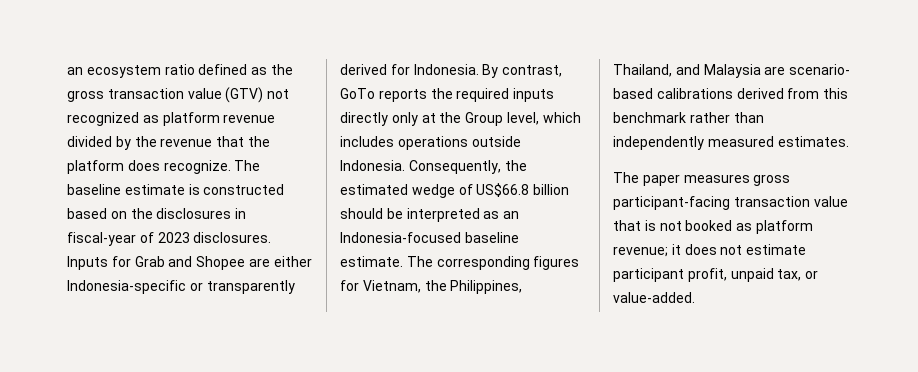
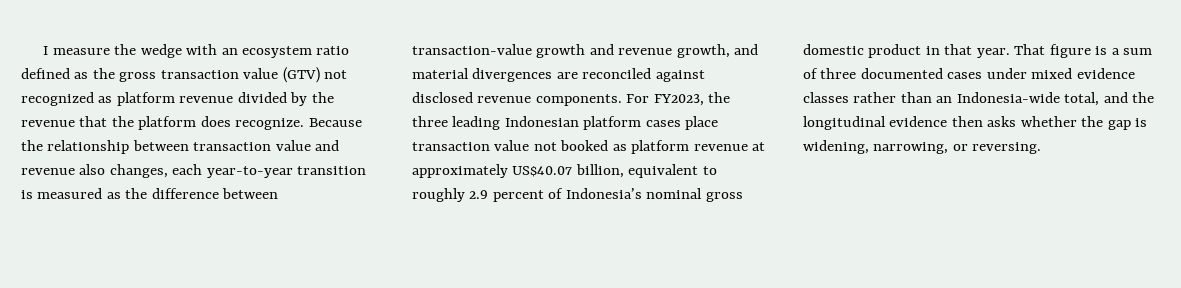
(67, 71) none -> [43,44,218,58] I measure the wedge with
[234,160,261,171] [67,184,285,195] [67,208,247,219] [67,232,272,246] [67,256,312,270] [67,280,295,294] [340,64,563,78] [340,88,555,102] [340,112,581,126] [340,136,521,150] [340,160,527,174] [340,183,570,198] [340,208,520,222] [340,232,519,243] [340,256,580,270] [340,280,523,294] [613,64,851,78] [613,88,849,99] [613,112,764,123] [613,136,849,150] [613,172,791,186] [613,196,848,210] [613,220,813,234] [613,244,807,257] [613,268,819,282] [613,292,695,303] The baseline estimate is constructed based on the disclosures in fiscal-year of 2023 disclosures. Inputs for Grab and Shopee are either Indonesia-specific or transparently derived for Indonesia. By contrast, GoTo reports the required inputs directly only at the Group level, which includes operations outside Indonesia. Consequently, the estimated wedge of US$66.8 billion should be interpreted as an Indonesia-focused baseline estimate. The corresponding figures for Vietnam, the Philippines, Thailand, and Malaysia are scenario- based calibrations derived from this benchmark rather than independently measured estimates. // The paper measures gross participant-facing transaction value that is not booked as platform revenue; it does not estimate participant profit, unpaid tax, or value-added. -> [308,118,362,127] [21,140,340,154] [21,164,367,178] [21,188,279,199] [412,44,759,58] [412,68,705,82] [412,92,731,106] [412,116,719,130] [412,140,766,154] [412,164,717,178] [412,188,743,202] [803,44,1153,58] [803,68,1135,79] [803,92,1155,106] [803,116,1148,130] [803,140,1042,154] Because the relationship between transaction value and revenue also changes, each year-to-year transition is measured as the difference between transaction-value growth and revenue growth, and material divergences are reconciled against disclosed revenue components. For FY2023, the three leading Indonesian platform cases place transaction value not booked as platform revenue at approximately US$40.07 billion, equivalent to roughly 2.9 percent of Indonesia’s nominal gross domestic product in that year. That figure is a sum of three documented cases under mixed evidence classes rather than an Indonesia-wide total, and the longitudinal evidence then asks whether the gap is widening, narrowing, or reversing.

